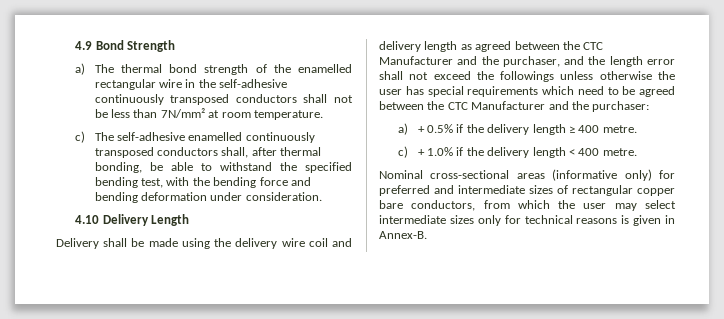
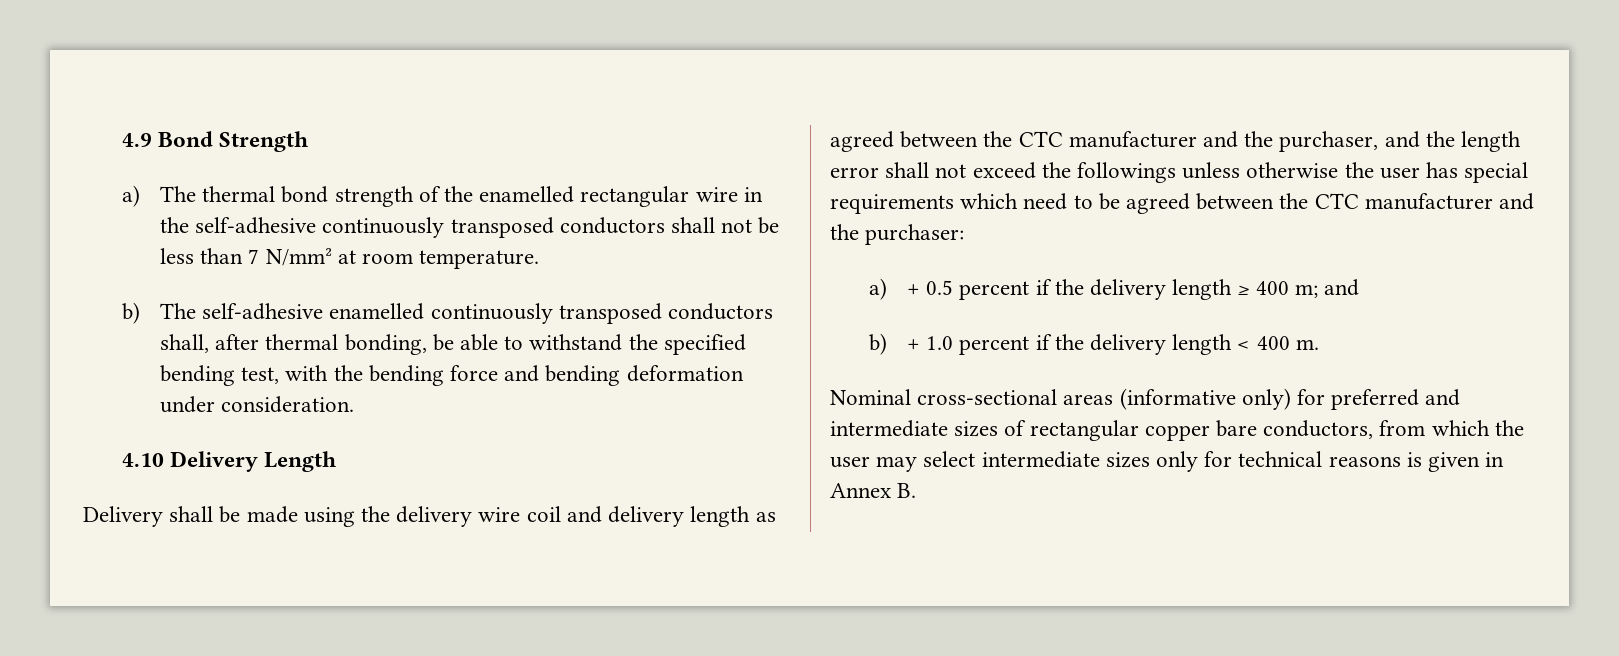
[160,108,205,118] 7N/mm² -> [248,248,332,266] 7 N/mm²
[75,131,86,143] c) -> [121,302,140,324] b)
[379,56,453,65] Manufacturer -> [1068,131,1197,148] manufacturer
[471,101,546,110] Manufacturer -> [1364,193,1493,210] manufacturer
[427,124,454,133] 0.5% -> [926,280,1030,300] 0.5 percent
[602,125,637,133] [398,146,454,158] metre. // c) + 1.0% -> [1294,279,1360,298] [868,333,1030,355] m; and // b) + 1.0 percent
[602,148,637,156] metre. -> [1295,339,1319,350] m.
[379,231,427,239] Annex-B. -> [830,483,917,498] Annex B.

